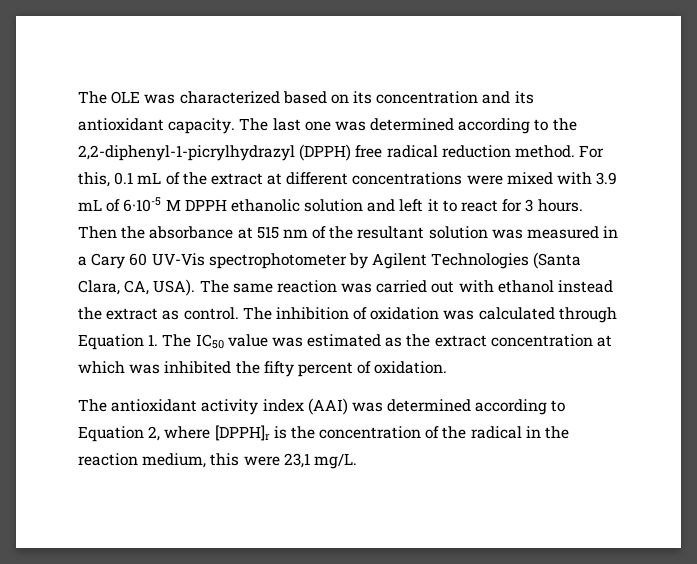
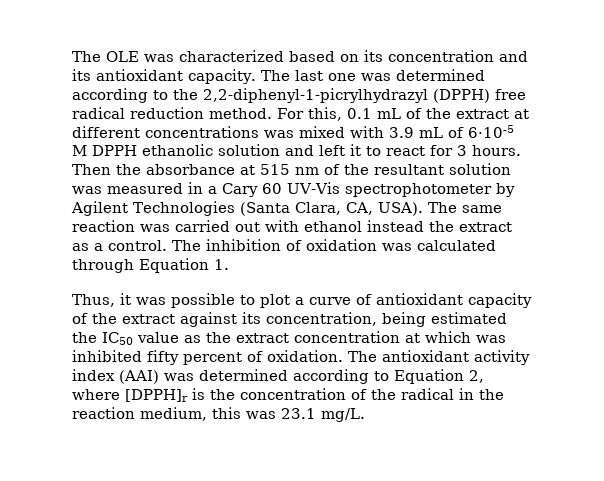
[466,175,503,185] were -> [264,130,294,138] was
(180, 315) none -> [94,243,103,251] a
[162,334,382,349] The IC50 value was estimated -> [72,293,532,308] [72,312,507,327] [72,332,179,345] // Thus, it was possible to plot a curve of antioxidant capacity of the extract against its concentration, being estimated the IC50 value
[235,361,260,374] the -> (142, 356) none
(448, 367) // -> (343, 356) none
[243,453,310,468] were 23,1 -> [246,408,316,419] was 23.1

